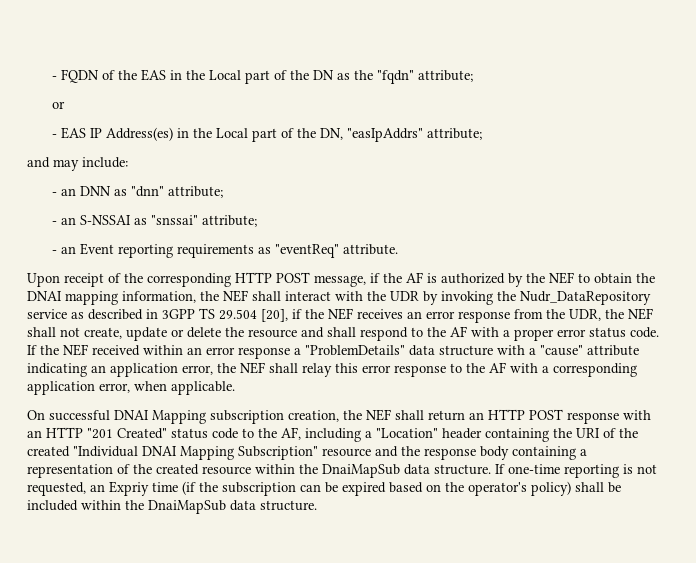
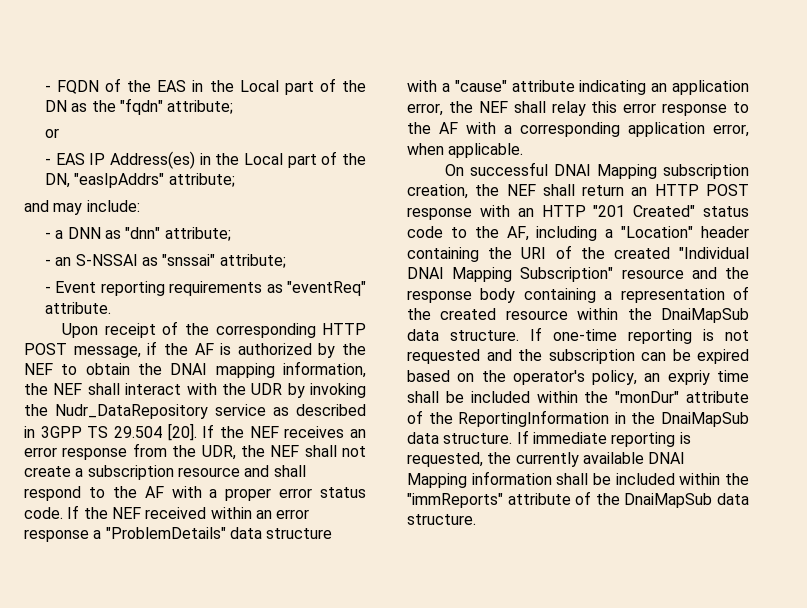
[60,188,76,196] an -> [55,230,64,239] a
[60,246,76,254] an -> (51, 289) none
[261,309,302,322] [20], if -> [167,423,215,441] [20]. If
[84,327,244,341] create, update or delete the -> [24,465,174,480] create a subscription
[27,481,196,496] requested, an Expriy time (if -> [407,349,512,364] requested and
[531,481,621,496] [27,500,144,511] policy) shall be included within the -> [592,370,749,385] [407,391,749,403] [407,410,749,427] [407,430,691,447] [407,452,686,467] [407,471,749,488] [407,491,620,508] policy, an expriy time shall be included within the "monDur" attribute of the ReportingInformation in the DnaiMapSub data structure. If immediate reporting is requested, the currently available DNAI Mapping information shall be included within the "immReports" attribute of the

